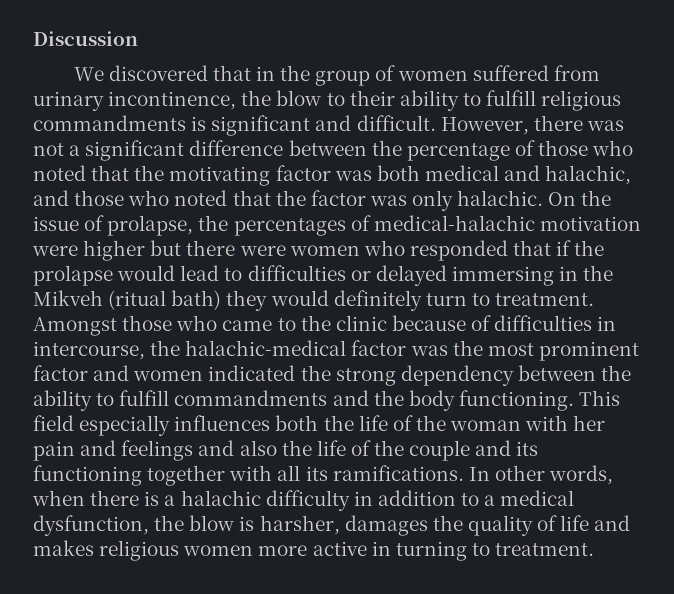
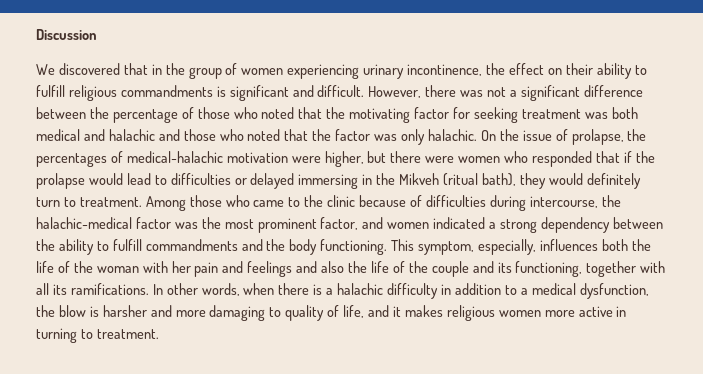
[472,65,600,81] suffered from -> [287,64,360,79] experiencing
[276,90,345,106] blow to -> [508,63,562,75] effect on
(331, 173) none -> [453,107,581,123] for seeking treatment
[545,165,632,185] halachic, -> [108,129,155,141] halachic
[83,240,146,261] higher -> [324,151,364,167] higher,
[171,290,222,310] bath) -> [481,173,516,186] bath),
[33,317,117,336] Amongst -> [145,196,186,211] Among
[597,316,617,331] in -> [489,195,526,211] during
[33,365,88,381] factor -> [320,217,359,230] factor,
[300,365,331,381] the -> [489,222,497,229] a
[33,415,171,436] field especially -> [418,239,537,255] symptom, especially,
[33,465,142,486] functioning -> [515,261,583,277] functioning,
[259,515,631,536] harsher, damages the quality of life and -> [102,305,401,321] harsher and more damaging to quality of life, and it

